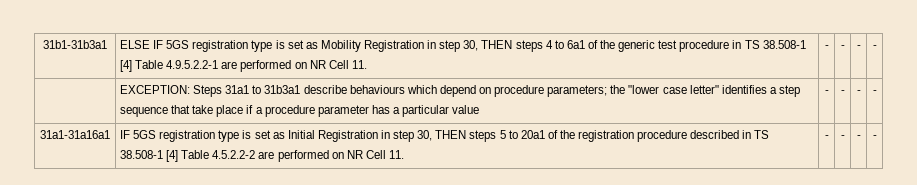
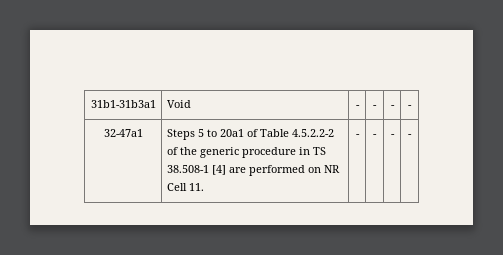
[120,40,585,52] ELSE IF 5GS registration type is set as Mobility Registration in step 30, THEN steps 4 to 6a1 -> [166,100,191,108] [355,105,360,108] [373,105,377,108] [390,105,395,108] [408,105,412,108] [103,129,143,137] [166,129,334,140] Void | - | - | - | - // 32-47a1 | Steps 5 to 20a1 of Table 4.5.2.2-2
[658,40,678,49] test -> (239, 152) none
[135,60,219,69] Table 4.9.5.2.2-1 -> (226, 170) none
[120,85,800,97] [120,105,480,117] [824,90,829,94] [840,90,845,94] [856,90,861,94] [872,90,877,94] [40,130,110,139] [120,130,770,142] [120,150,404,162] [824,135,829,139] [840,135,845,139] [856,135,861,139] [872,135,877,139] // | EXCEPTION: Steps 31a1 to 31b3a1 describe behaviours which depend on procedure parameters; the "lower case letter" identifies a step sequence that take place if a procedure parameter has a particular value | - | - | - | - // 31a1-31a16a1 | IF 5GS registration type is set as Initial Registration in step 30, THEN steps 5 to 20a1 of the registration procedure described in TS 38.508-1 [4] Table 4.5.2.2-2 are performed on NR Cell 11. | - | - | - | - -> (412, 135) none

